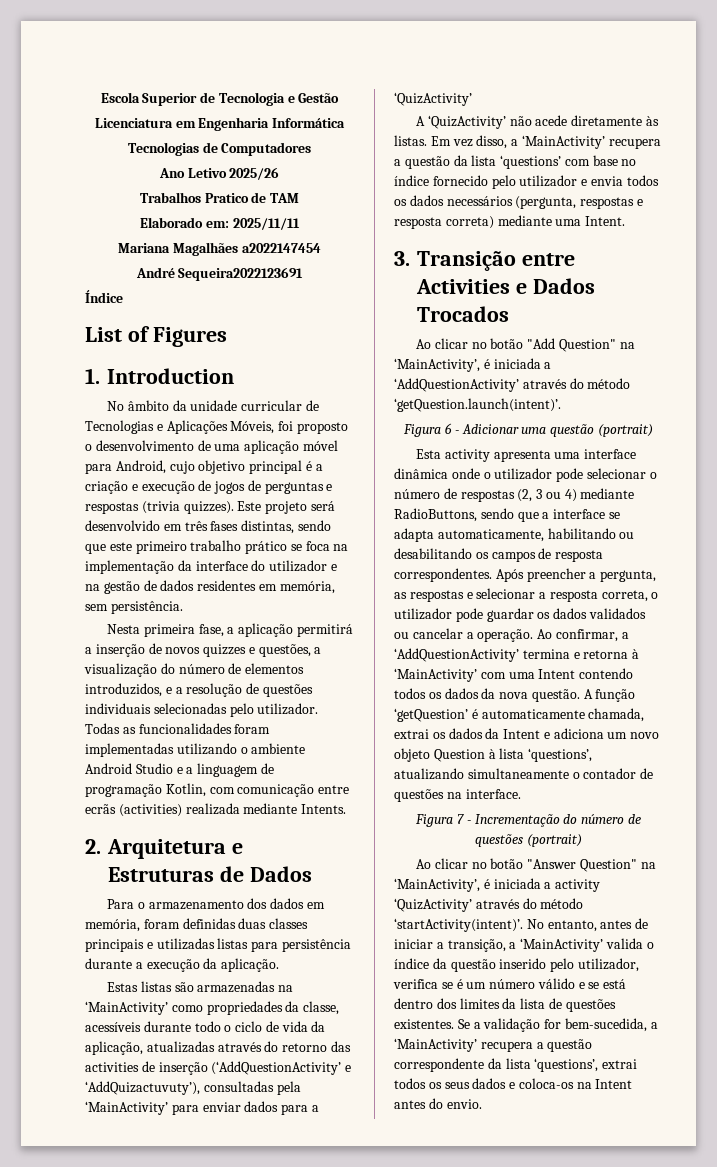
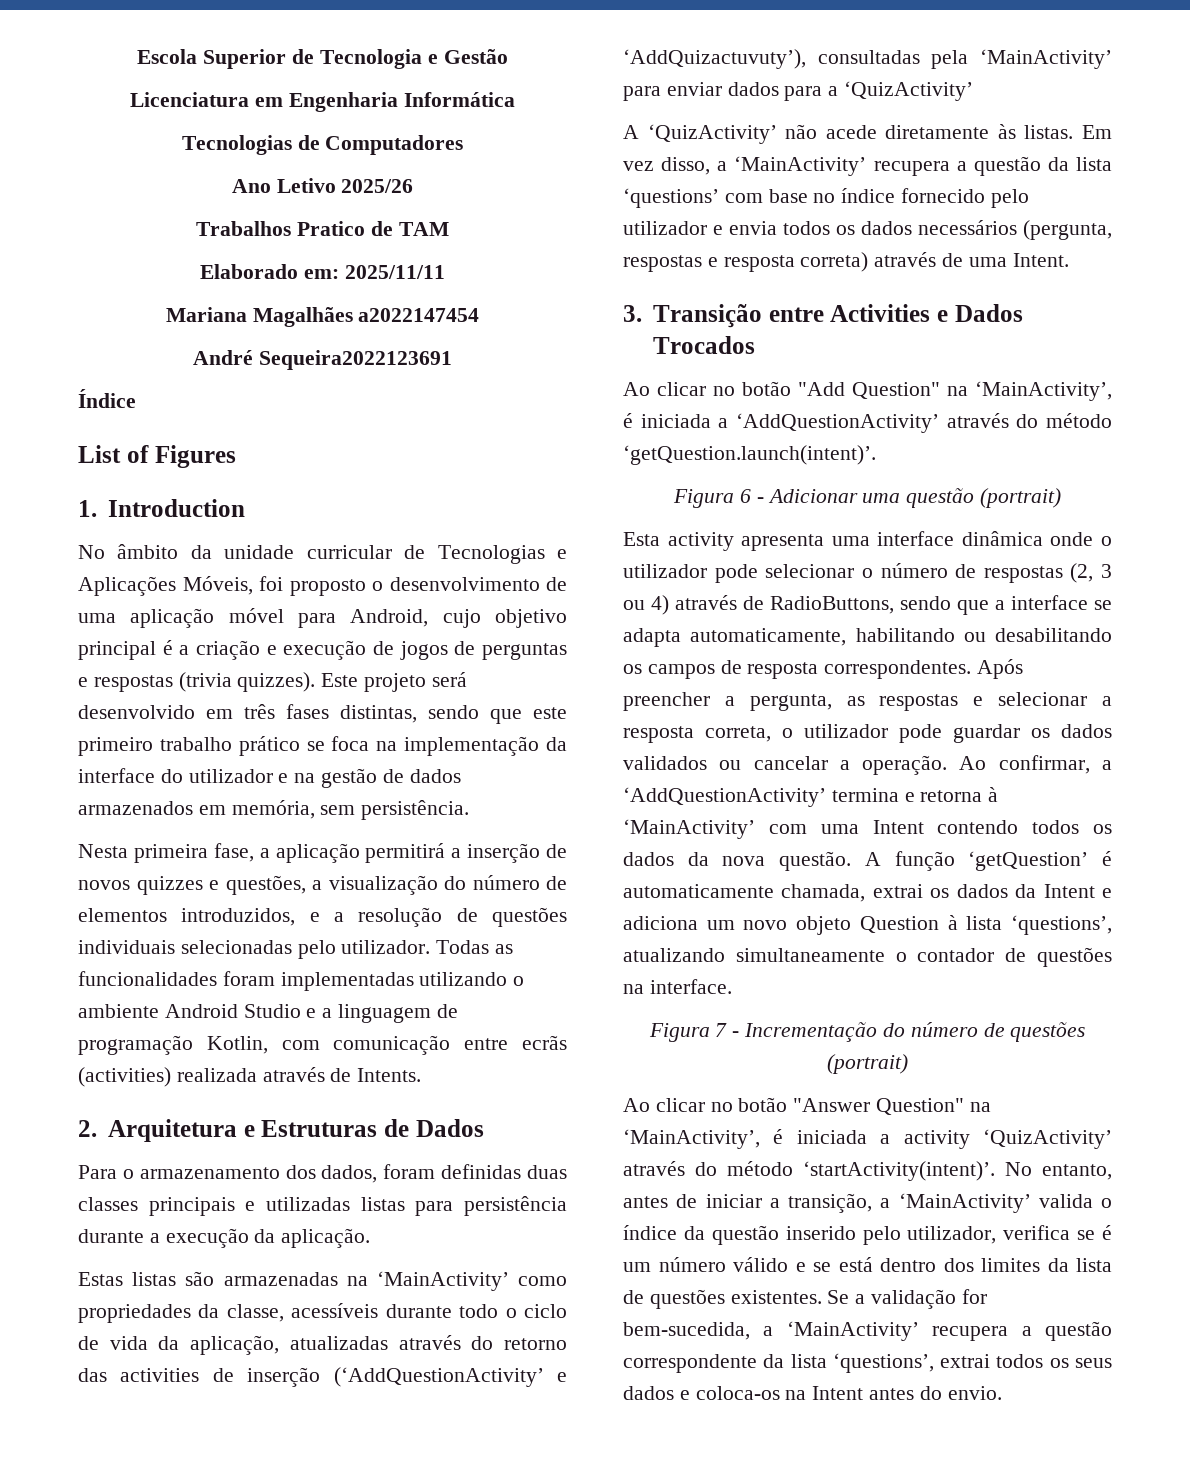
[197,580,257,591] residentes -> [78,801,193,815] armazenados
[243,803,298,814] mediante -> [262,1067,352,1082] através de
[270,898,325,909] [85,919,140,932] dados em memória, -> [321,1165,378,1183] dados,
[497,215,552,226] mediante -> [874,252,964,267] através de
[580,488,635,499] mediante -> [675,595,764,610] através de

